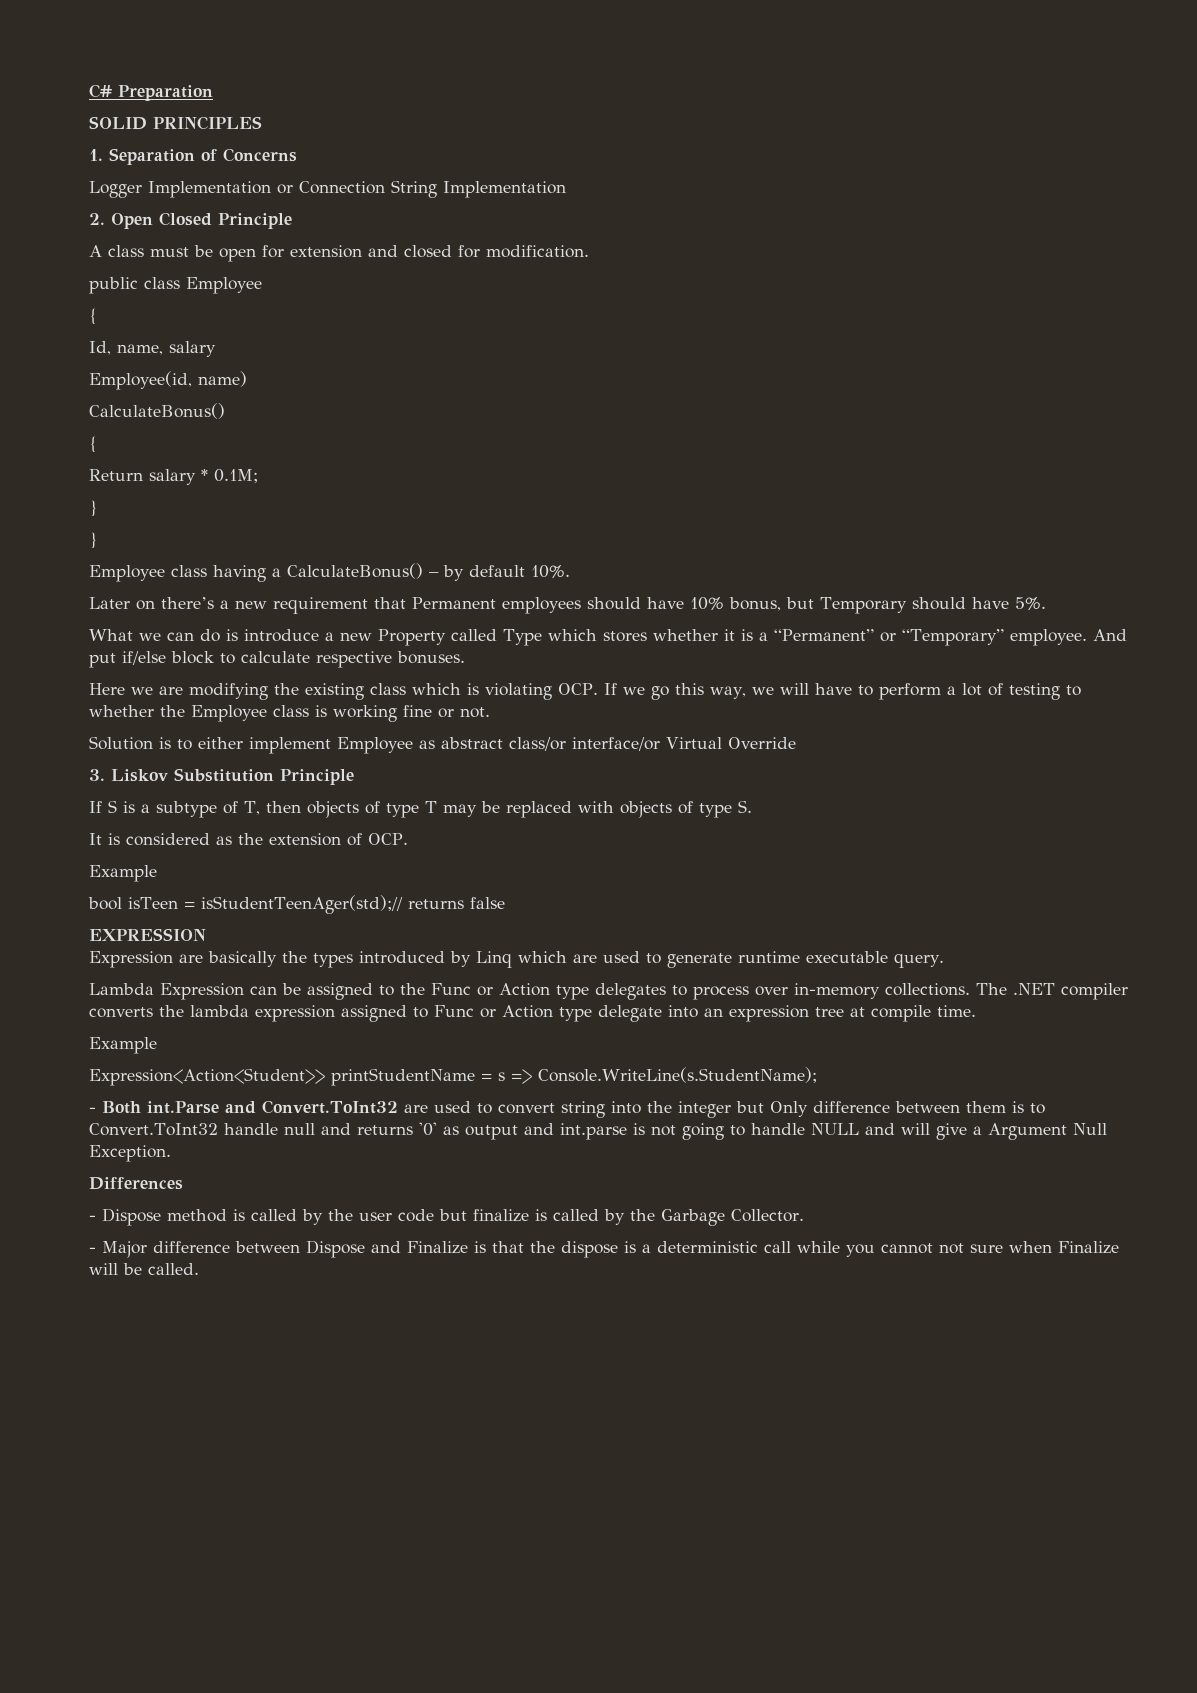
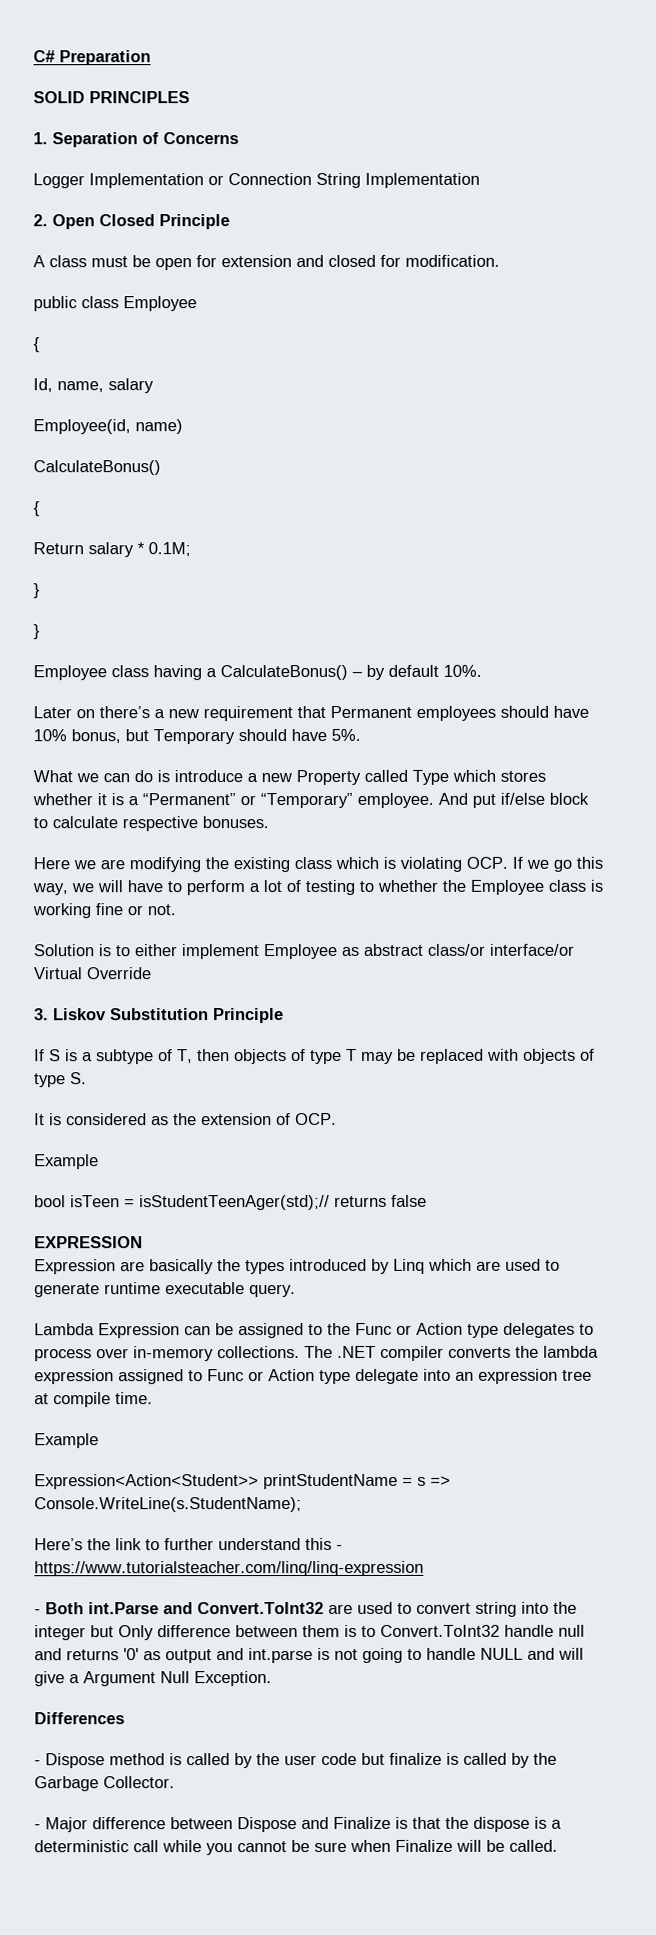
(817, 1075) none -> [34,1537,343,1551] [34,1560,424,1577] // Here’s the link to further understand this - https://www.tutorialsteacher.com/linq/linq-expression
[939,1243,964,1254] not -> [291,1840,310,1853] be

